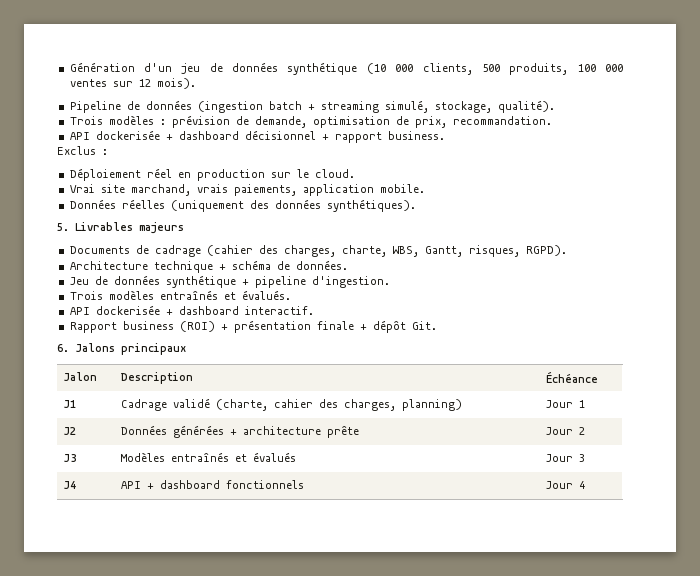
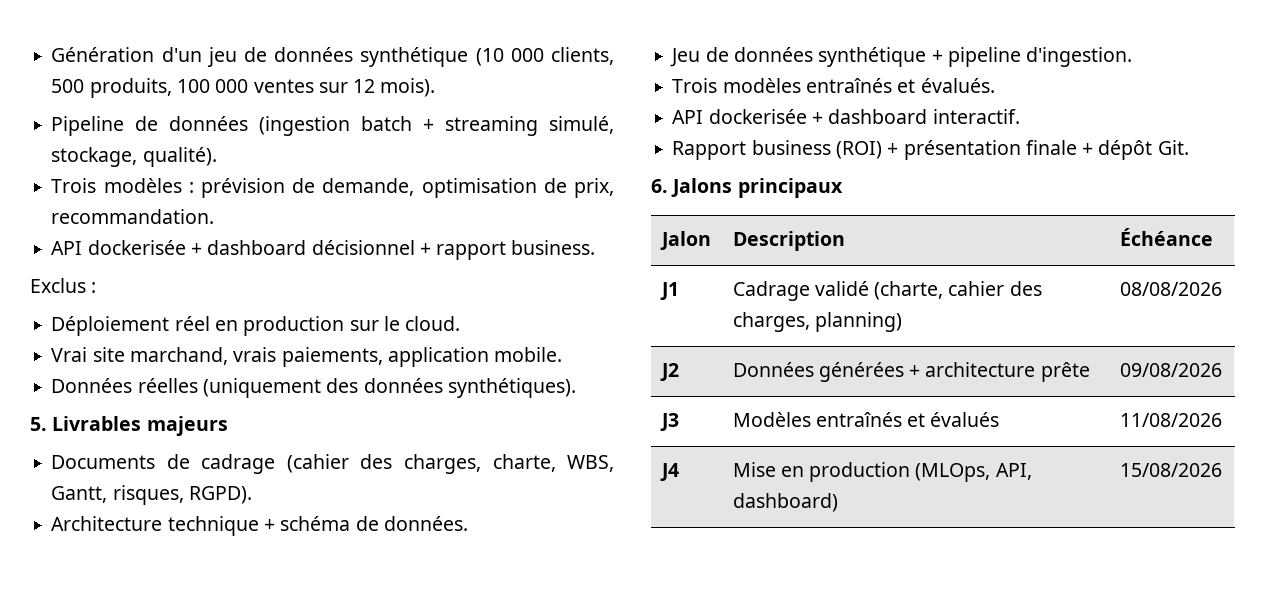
[546,400,586,408] Jour 1 -> [1119,282,1222,296] 08/08/2026
[546,427,586,435] Jour 2 -> [1119,363,1222,377] 09/08/2026
[546,454,586,462] Jour 3 -> [1119,413,1222,427] 11/08/2026
[121,480,305,489] [546,481,586,489] API + dashboard fonctionnels | Jour 4 -> [732,462,1032,482] [732,493,838,512] [1119,463,1222,477] Mise en production (MLOps, API, dashboard) | 15/08/2026

